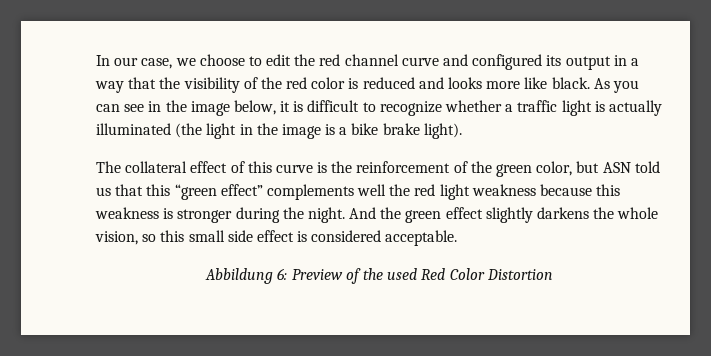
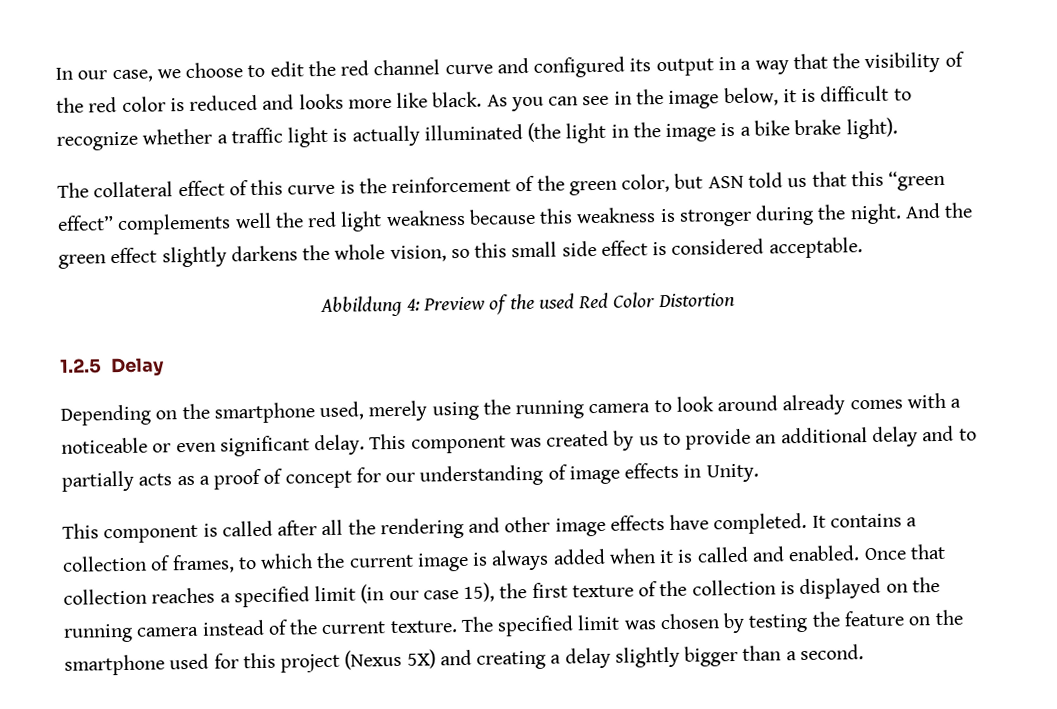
[277,268,288,280] 6: -> [406,298,420,311] 4:
(553, 274) none -> [60,357,165,377] [60,392,962,426] [61,425,977,457] [61,462,759,492] [62,512,918,544] [62,543,946,574] [63,577,940,608] [63,609,964,643] [64,644,864,676] // 1.2.5 Delay // Depending on the smartphone used, merely using the running camera to look around already comes with a noticeable or even significant delay. This component was created by us to provide an additional delay and to partially acts as a proof of concept for our understanding of image effects in Unity. // This component is called after all the rendering and other image effects have completed. It contains a collection of frames, to which the current image is always added when it is called and enabled. Once that collection reaches a specified limit (in our case 15), the first texture of the collection is displayed on the running camera instead of the current texture. The specified limit was chosen by testing the feature on the smartphone used for this project (Nexus 5X) and creating a delay slightly bigger than a second.

